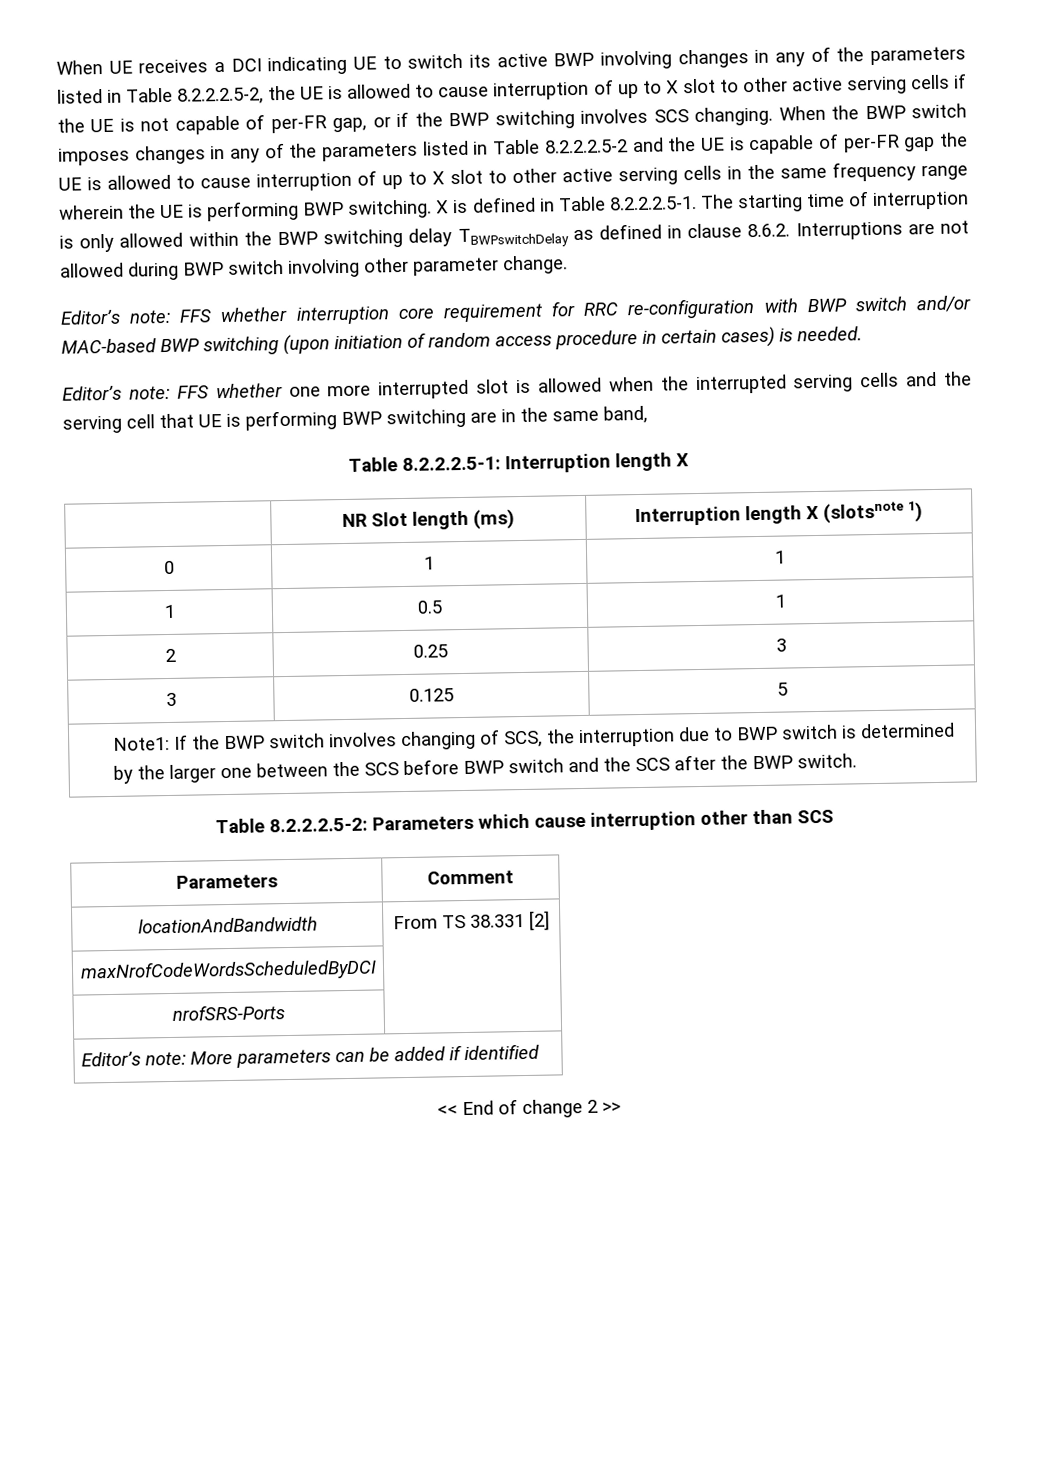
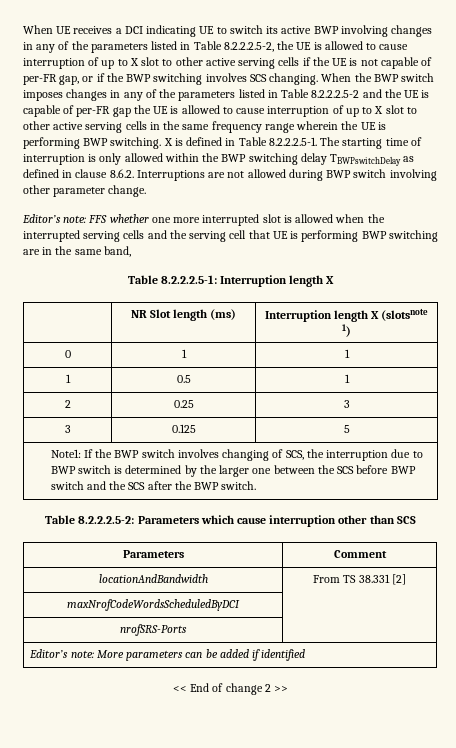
[60,295,972,325] [61,326,863,356] // Editor’s note: FFS whether interruption core requirement for RRC re-configuration with BWP switch and/or MAC-based BWP switching (upon initiation of random access procedure in certain cases) is needed. -> (147, 191) none

